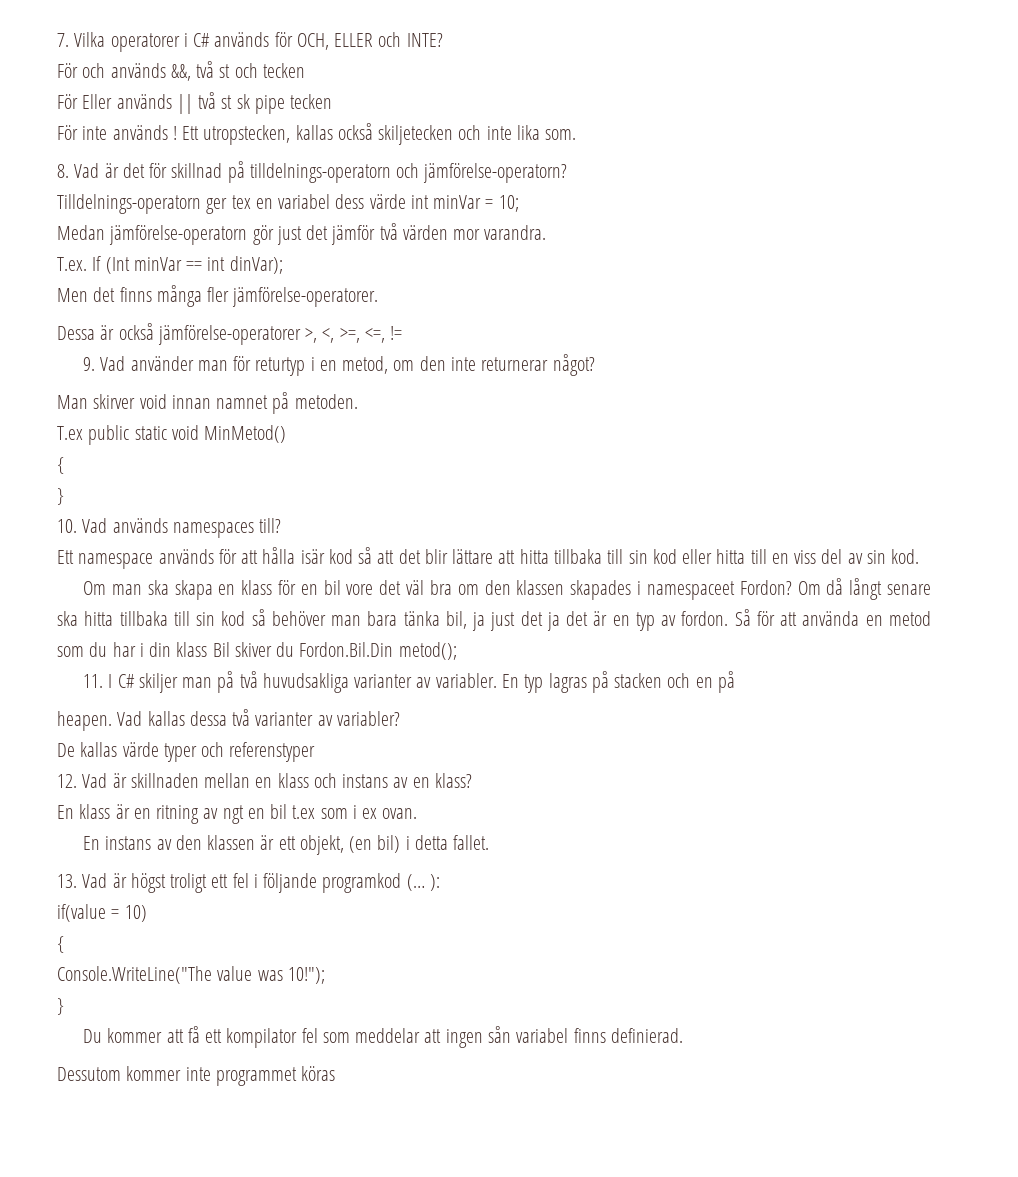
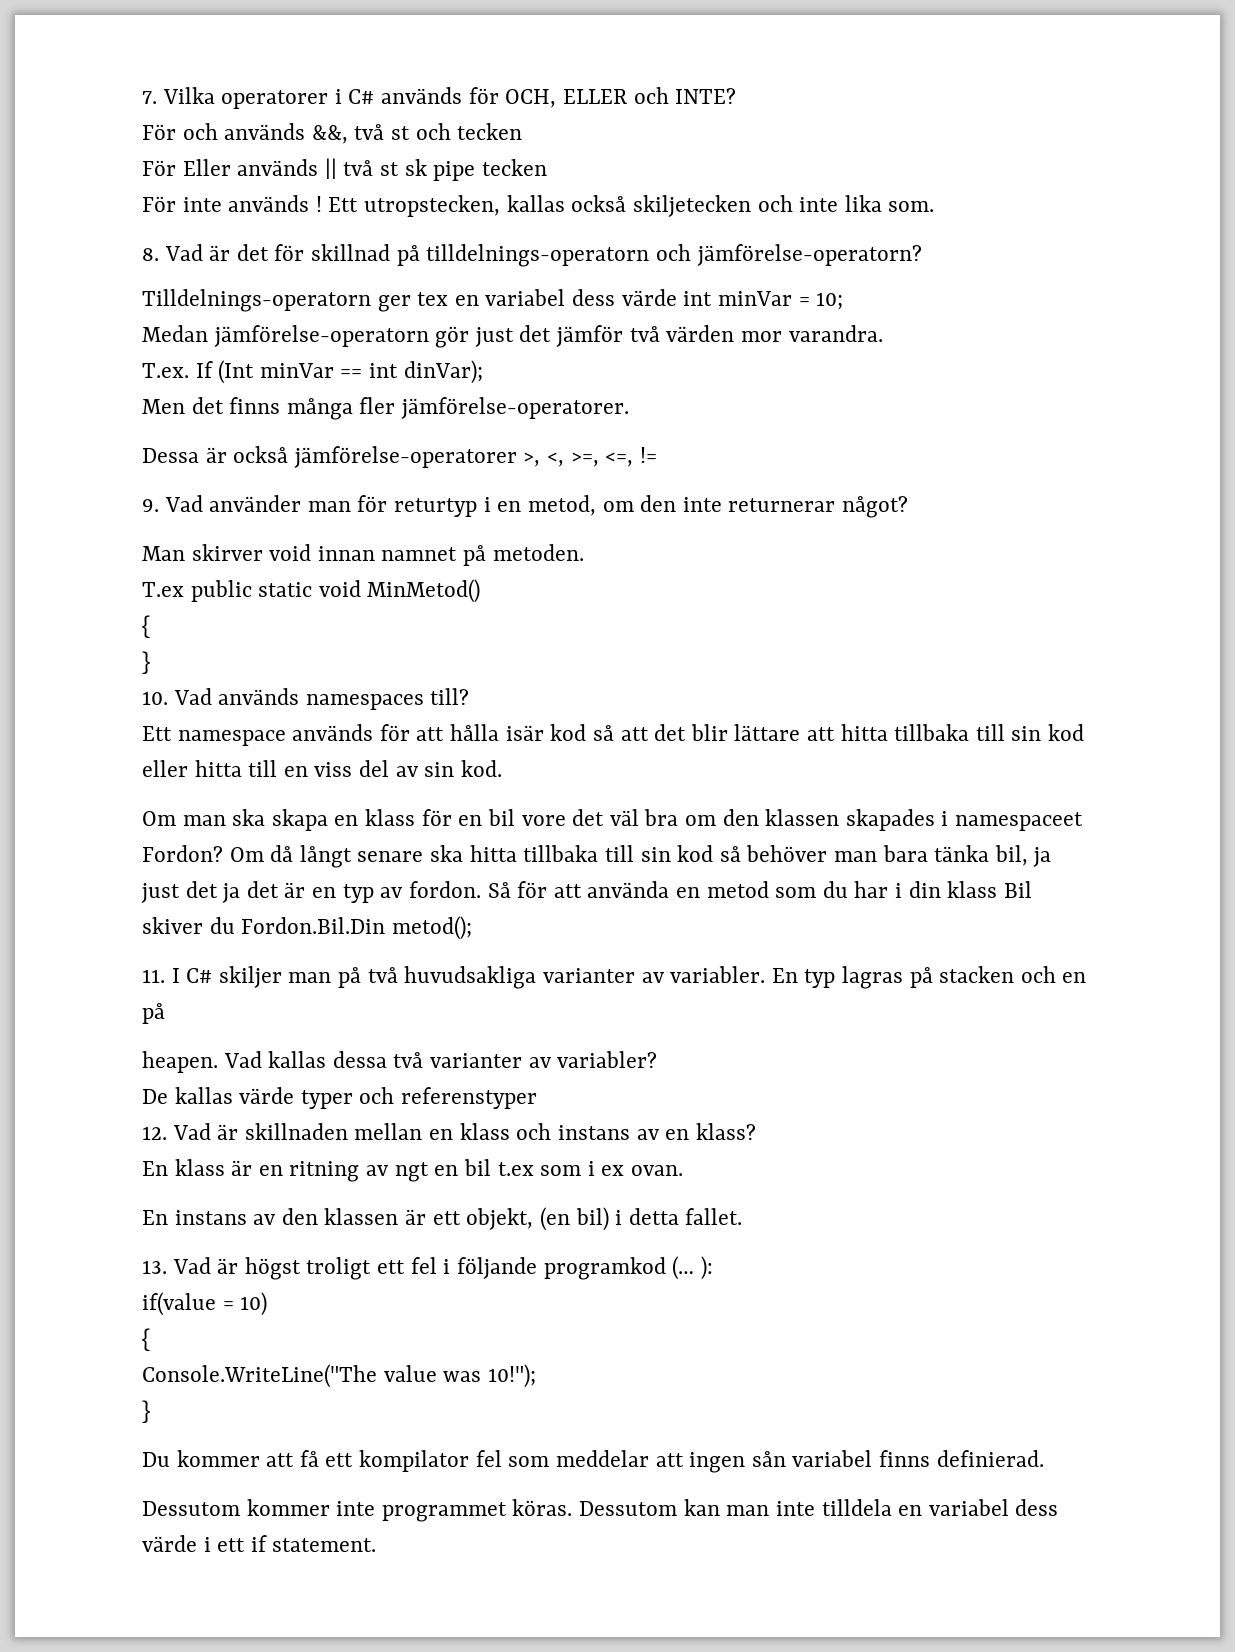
[301,1066,336,1081] köras -> [512,1499,1059,1516] [142,1535,377,1552] köras. Dessutom kan man inte tilldela en variabel dess värde i ett if statement.

